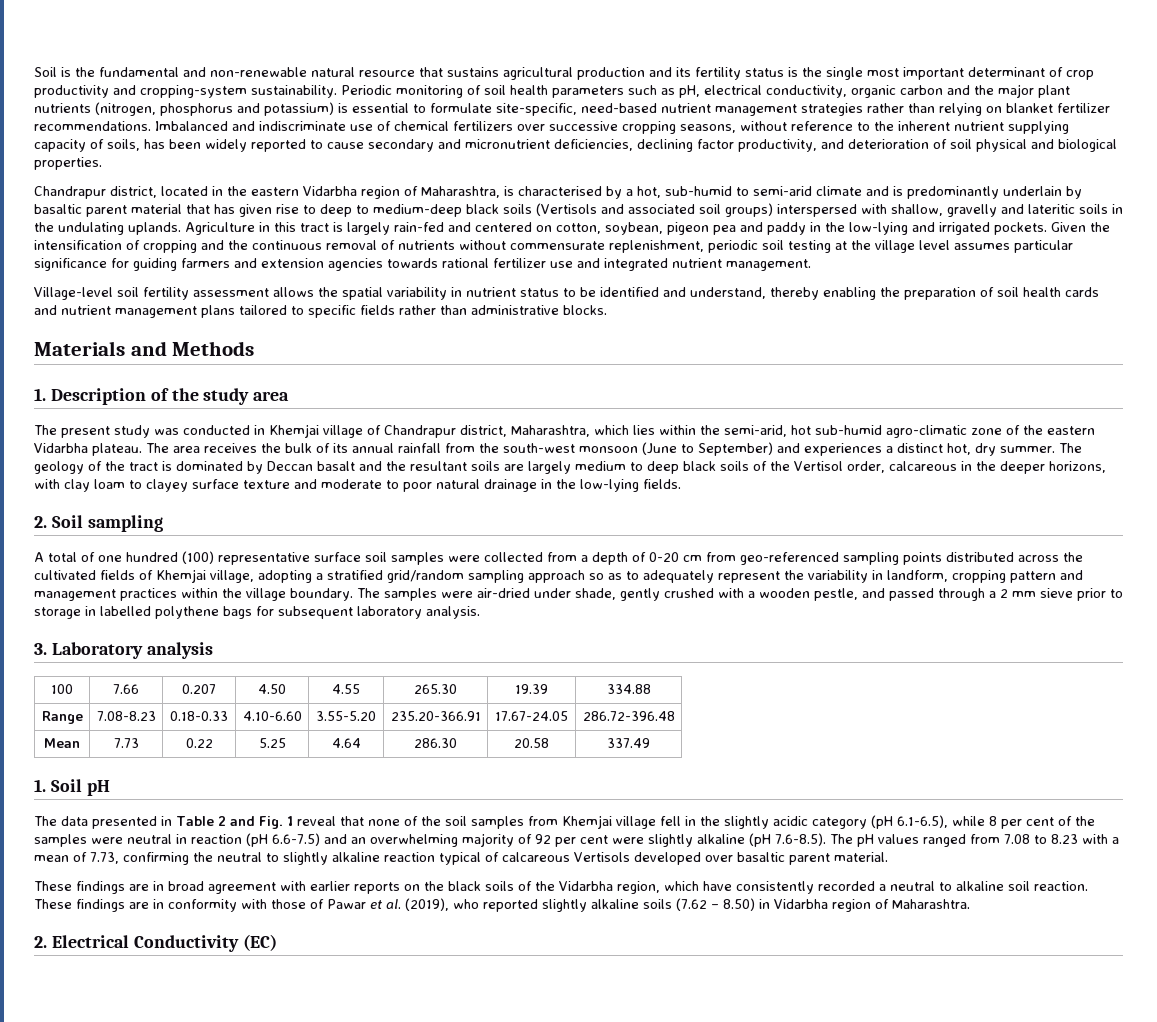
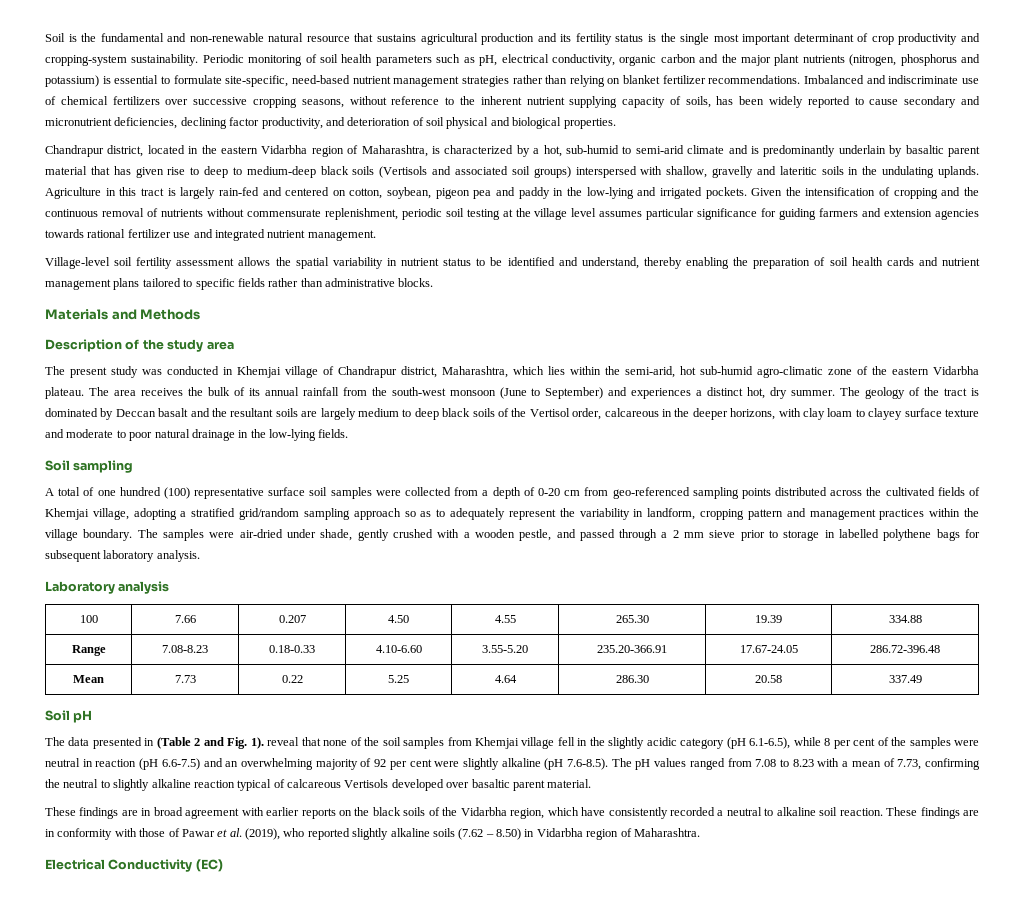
[518,186,602,196] characterised -> [444,145,514,154] characterized
[34,388,46,401] 1. -> (201, 314) none
[34,516,47,528] 2. -> (349, 433) none
[34,643,47,655] 3. -> (200, 556) none
[34,779,46,792] 1. -> (922, 679) none
[176,816,214,826] Table -> [156,737,191,749] (Table
[286,816,293,826] 1 -> [250,737,264,749] 1).
[34,936,47,948] 2. -> (700, 832) none

